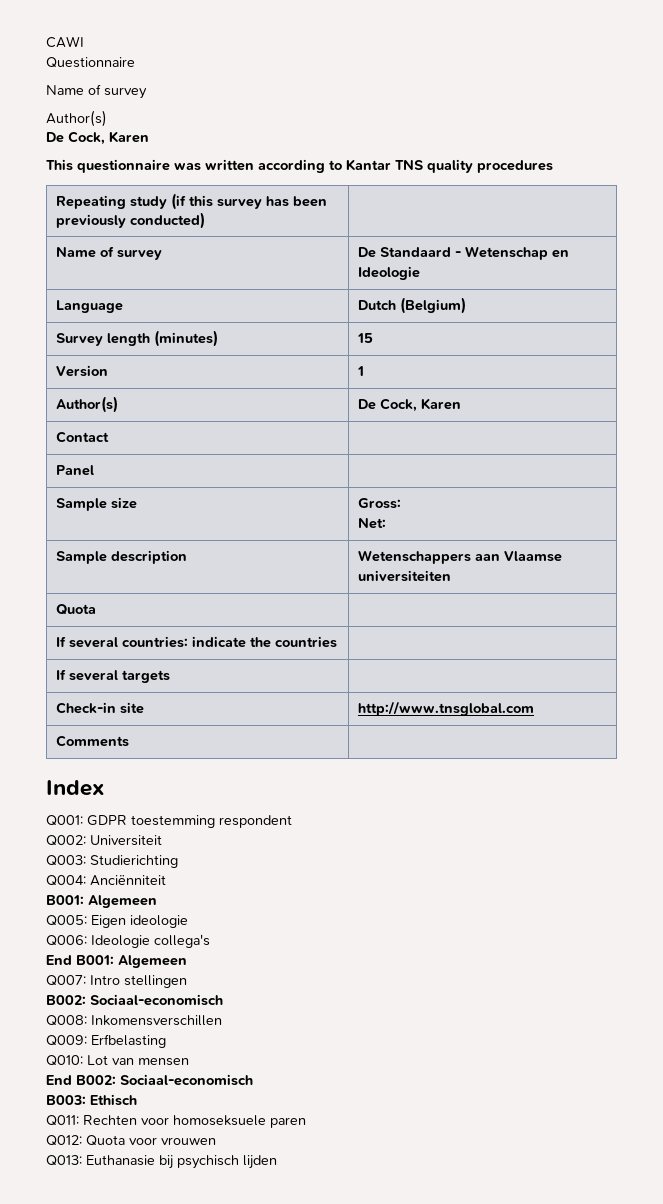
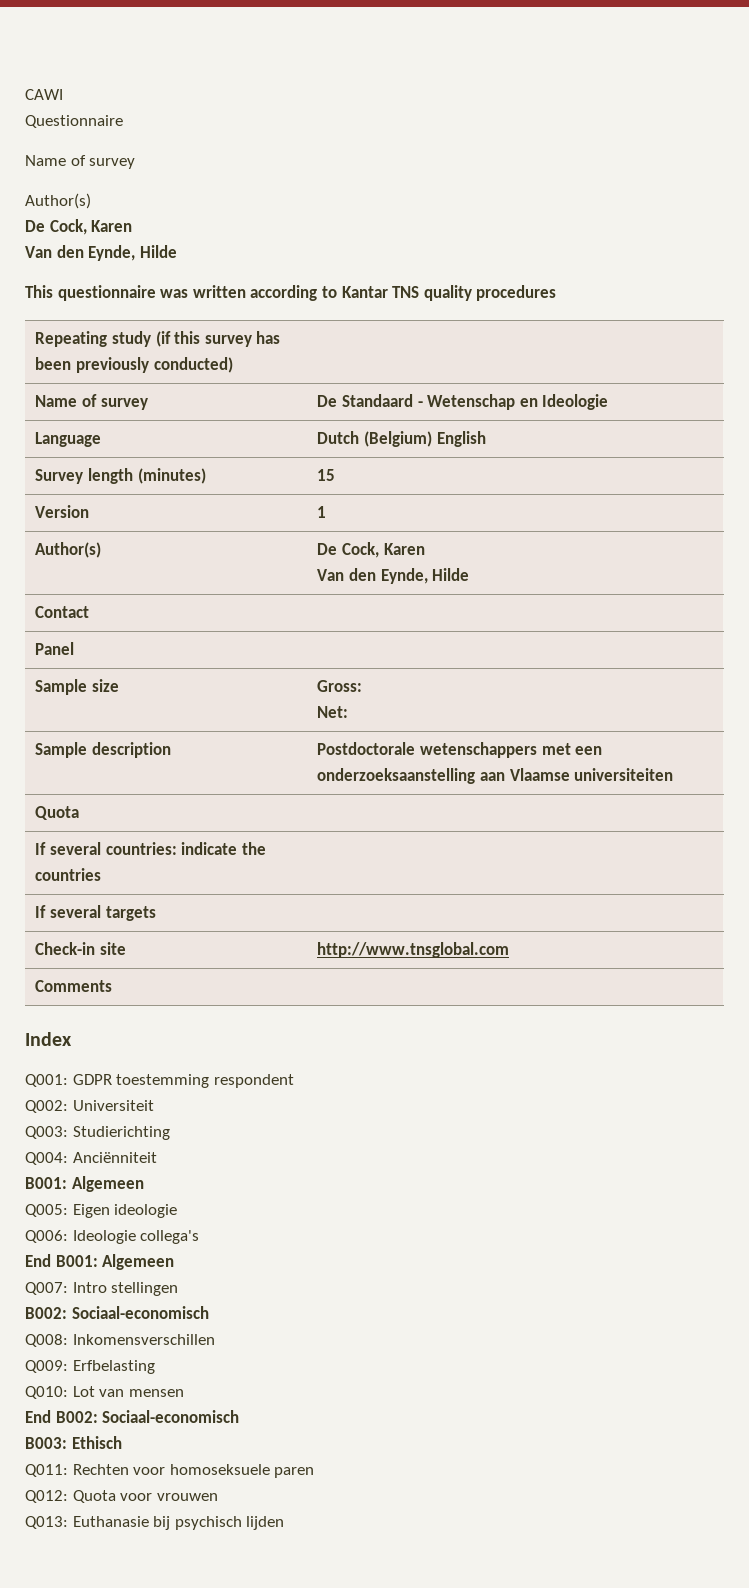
(149, 137) none -> [25,245,177,261] // Van den Eynde, Hilde
(466, 305) none -> [436,431,486,447] English
(461, 404) none -> [317,568,470,584] // Van den Eynde, Hilde
[357,550,471,564] Wetenschappers -> [317,742,603,758] [317,768,476,784] Postdoctorale wetenschappers met een onderzoeksaanstelling

